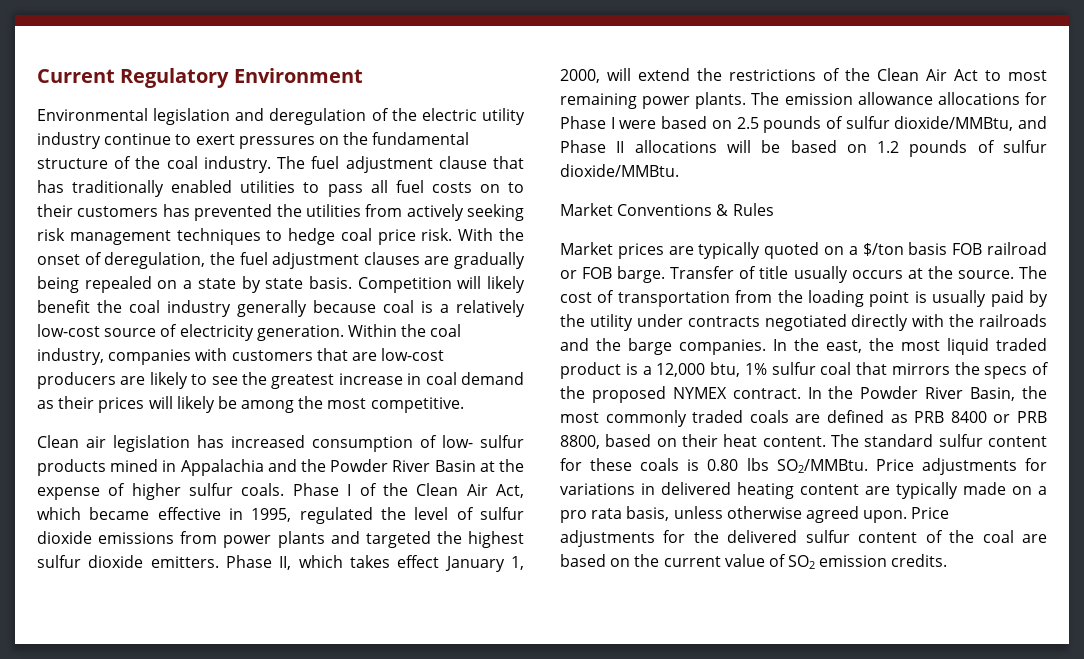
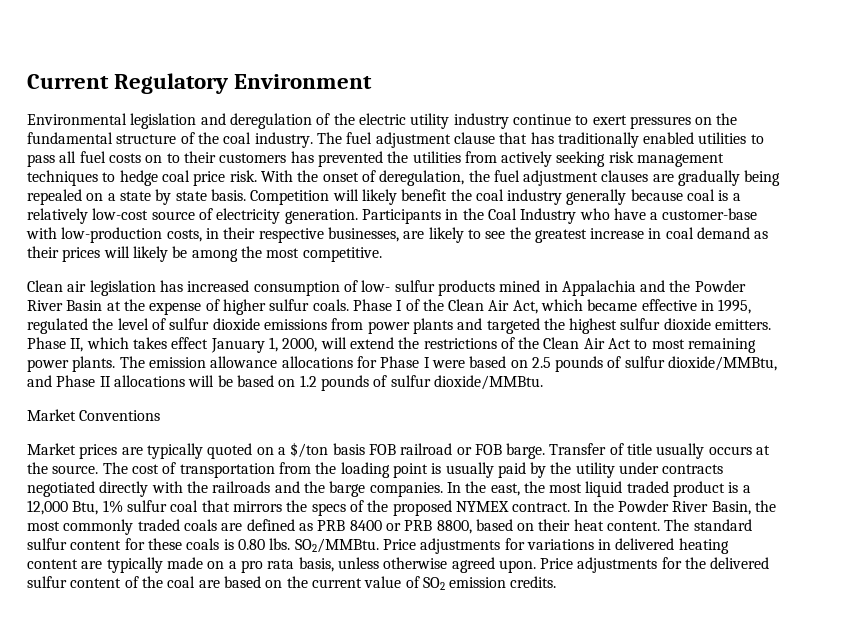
[347,324,462,337] [37,348,445,365] [37,372,116,389] Within the coal industry, companies with customers that are low-cost producers -> [361,208,758,224] [26,227,399,243] Participants in the Coal Industry who have a customer-base with low-production costs, in their respective businesses,
[716,203,774,216] & Rules -> (161, 415) none
[710,362,740,377] btu, -> [72,501,99,515] Btu,
[746,458,769,471] lbs -> [269,538,291,550] lbs.

